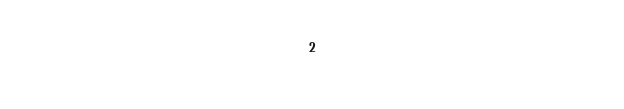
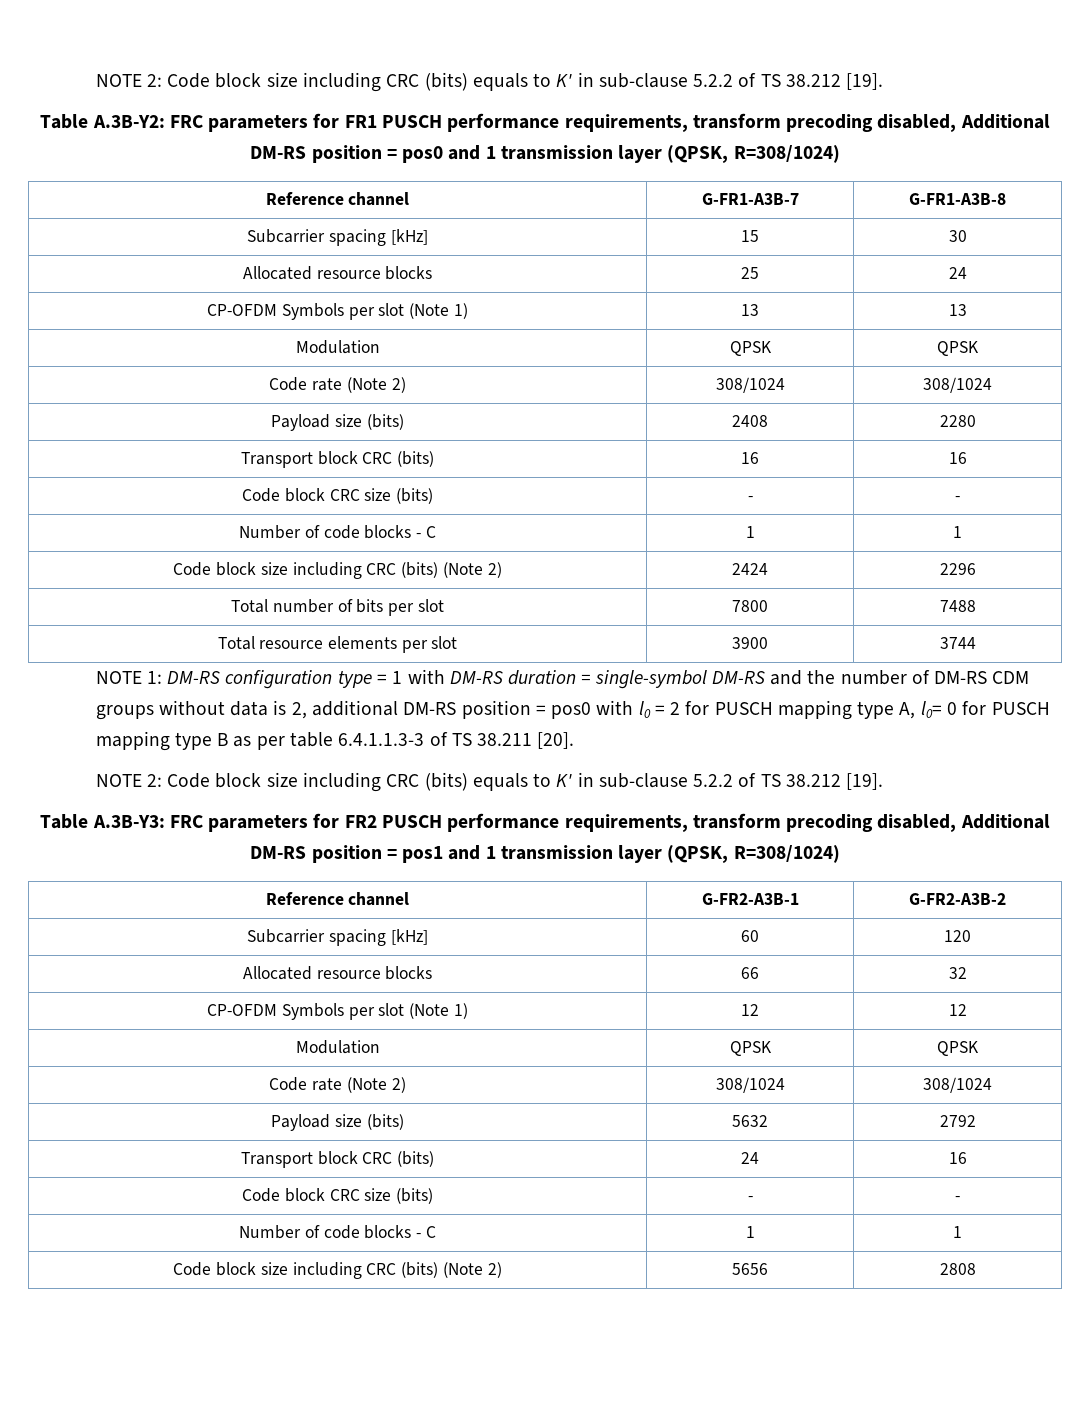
[308,42,316,52] 2 -> [95,72,884,92] [40,113,1050,132] [250,145,840,163] [265,192,410,206] [701,193,799,205] [909,193,1006,205] [247,229,428,246] [741,230,759,242] [948,230,967,242] [242,266,433,280] [741,267,759,279] [948,267,967,279] [207,303,468,320] [741,304,759,316] [948,304,967,316] [295,340,380,354] [729,341,772,356] [937,341,979,356] [269,377,406,393] [715,377,785,393] [923,377,992,393] [271,414,404,431] [732,415,768,427] [939,415,976,427] [240,451,435,468] [741,452,759,464] [948,452,967,464] [242,488,433,504] [747,496,753,501] [955,496,960,501] [239,525,436,539] [745,526,755,538] [953,526,962,538] [173,562,502,579] [732,563,768,575] [939,563,976,575] [231,599,444,616] [732,600,768,612] [939,600,976,612] [217,636,458,653] [732,637,768,649] [939,637,976,649] [95,669,1030,689] [95,700,1050,720] [95,731,575,751] [95,772,884,792] [40,813,1050,832] [250,845,840,863] [265,892,410,906] [701,893,799,905] [909,893,1006,905] [247,929,428,946] [741,930,759,942] [944,930,971,942] [242,966,433,980] [741,967,759,979] [948,967,967,979] [207,1003,468,1020] [741,1004,759,1016] [948,1004,967,1016] [295,1040,380,1054] [729,1041,772,1056] [937,1041,979,1056] [269,1077,406,1093] [715,1077,785,1093] [923,1077,992,1093] [271,1114,404,1131] [732,1115,768,1127] [939,1115,976,1127] [240,1151,435,1168] [741,1152,759,1164] [948,1152,967,1164] [242,1188,433,1204] [747,1196,753,1201] [955,1196,960,1201] [239,1225,436,1239] [745,1226,755,1238] [953,1226,962,1238] [173,1262,502,1279] [732,1263,768,1275] [939,1263,976,1275] NOTE 2: Code block size including CRC (bits) equals to K' in sub-clause 5.2.2 of TS 38.212 [19]. // Table A.3B-Y2: FRC parameters for FR1 PUSCH performance requirements, transform precoding disabled, Additional DM-RS position = pos0 and 1 transmission layer (QPSK, R=308/1024) // Reference channel | G-FR1-A3B-7 | G-FR1-A3B-8 // Subcarrier spacing [kHz] | 15 | 30 // Allocated resource blocks | 25 | 24 // CP-OFDM Symbols per slot (Note 1) | 13 | 13 // Modulation | QPSK | QPSK // Code rate (Note 2) | 308/1024 | 308/1024 // Payload size (bits) | 2408 | 2280 // Transport block CRC (bits) | 16 | 16 // Code block CRC size (bits) | - | - // Number of code blocks - C | 1 | 1 // Code block size including CRC (bits) (Note 2) | 2424 | 2296 // Total number of bits per slot | 7800 | 7488 // Total resource elements per slot | 3900 | 3744 // NOTE 1: DM-RS configuration type = 1 with DM-RS duration = single-symbol DM-RS and the number of DM-RS CDM groups without data is 2, additional DM-RS position = pos0 with l0 = 2 for PUSCH mapping type A, l0= 0 for PUSCH mapping type B as per table 6.4.1.1.3-3 of TS 38.211 [20]. // NOTE 2: Code block size including CRC (bits) equals to K' in sub-clause 5.2.2 of TS 38.212 [19]. // Table A.3B-Y3: FRC parameters for FR2 PUSCH performance requirements, transform precoding disabled, Additional DM-RS position = pos1 and 1 transmission layer (QPSK, R=308/1024) // Reference channel | G-FR2-A3B-1 | G-FR2-A3B-2 // Subcarrier spacing [kHz] | 60 | 120 // Allocated resource blocks | 66 | 32 // CP-OFDM Symbols per slot (Note 1) | 12 | 12 // Modulation | QPSK | QPSK // Code rate (Note 2) | 308/1024 | 308/1024 // Payload size (bits) | 5632 | 2792 // Transport block CRC (bits) | 24 | 16 // Code block CRC size (bits) | - | - // Number of code blocks - C | 1 | 1 // Code block size including CRC (bits) (Note 2) | 5656 | 2808

